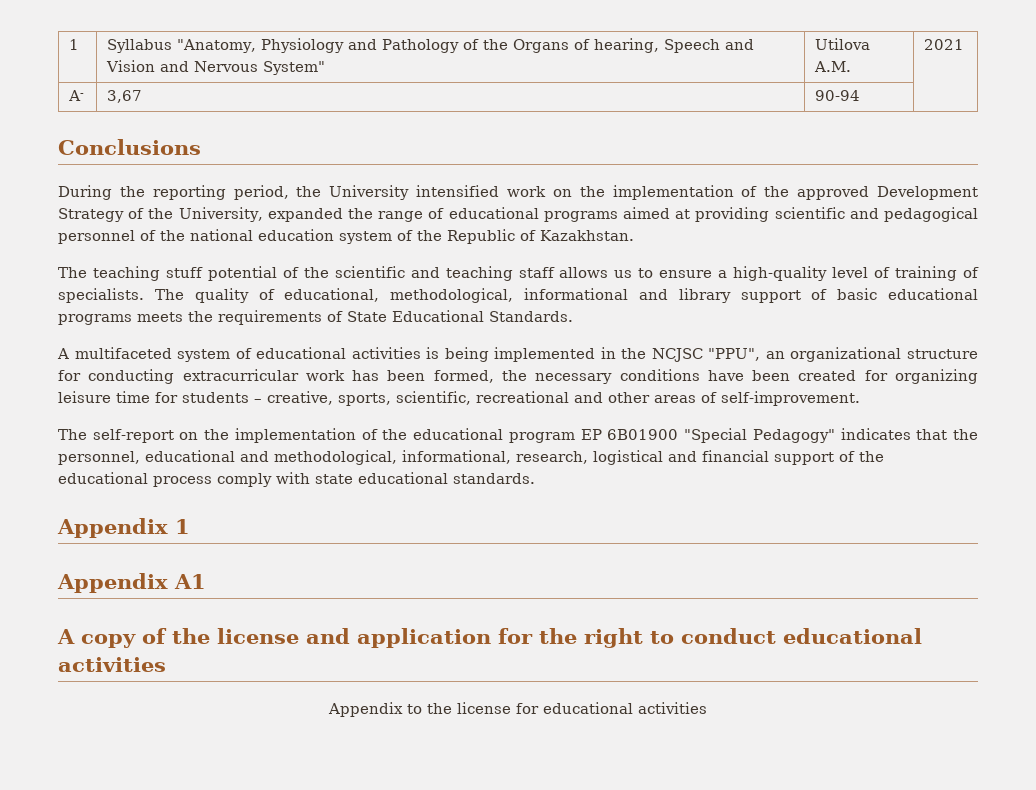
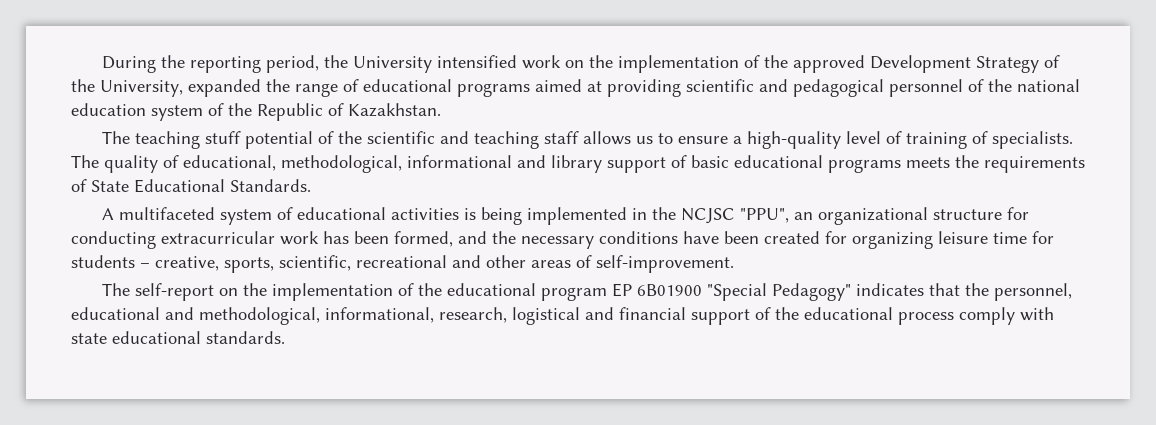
[69,39,80,50] [107,38,755,53] [106,60,326,75] [815,38,871,50] [814,61,852,72] [924,39,965,50] [69,90,85,101] [107,90,143,103] [815,90,861,101] [58,139,201,155] 1 | Syllabus "Anatomy, Physiology and Pathology of the Organs of hearing, Speech and Vision and Nervous System" | Utilova A.M. | 2021 // А- | 3,67 | 90-94 | // Conclusions // -> (102, 64) none
(494, 376) none -> [458,231,487,244] and
[57,518,190,538] [57,573,206,593] [57,628,922,648] [58,657,166,672] [328,702,707,717] // Appendix 1 // Appendix A1 // A copy of the license and application for the right to conduct educational activities // Appendix to the license for educational activities -> (285, 337) none

